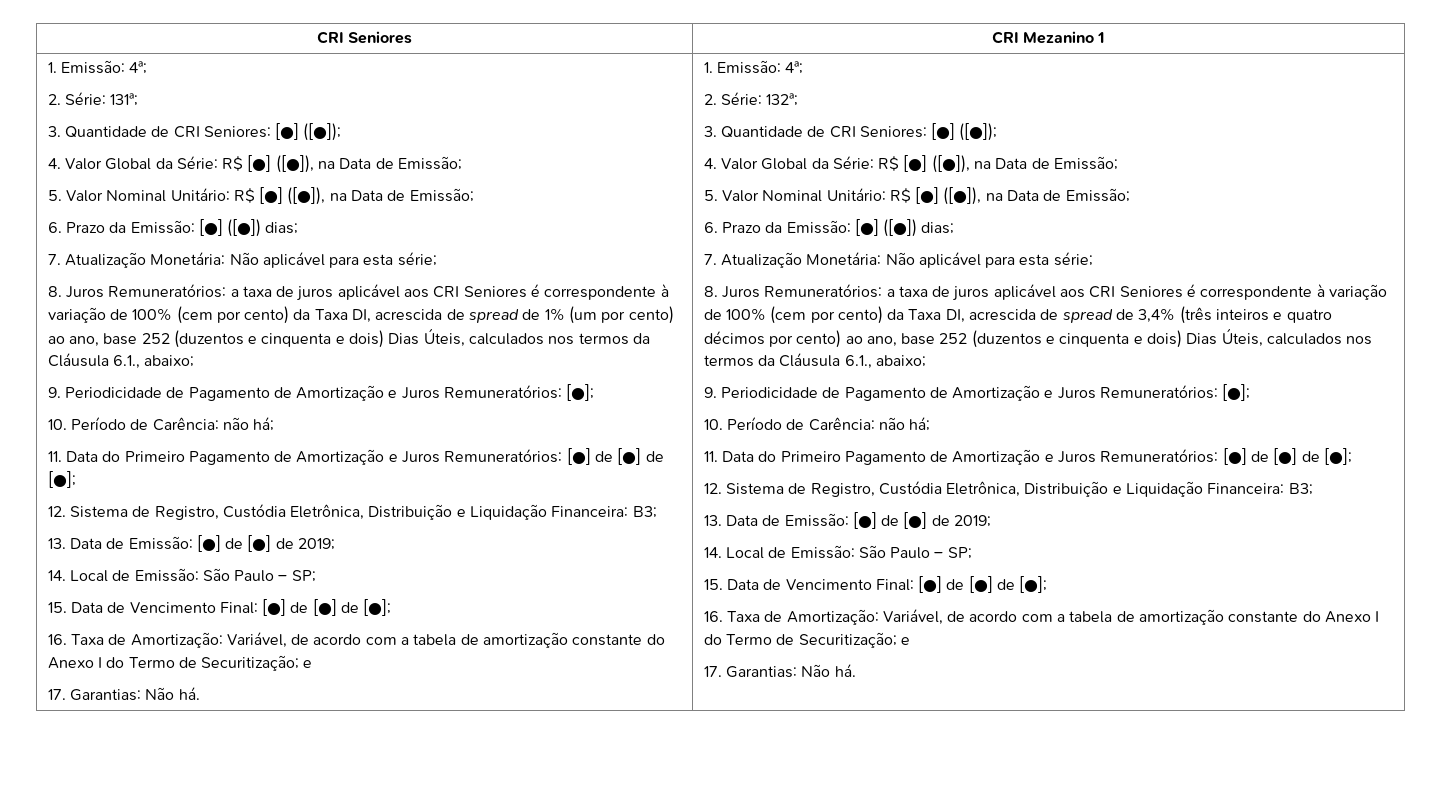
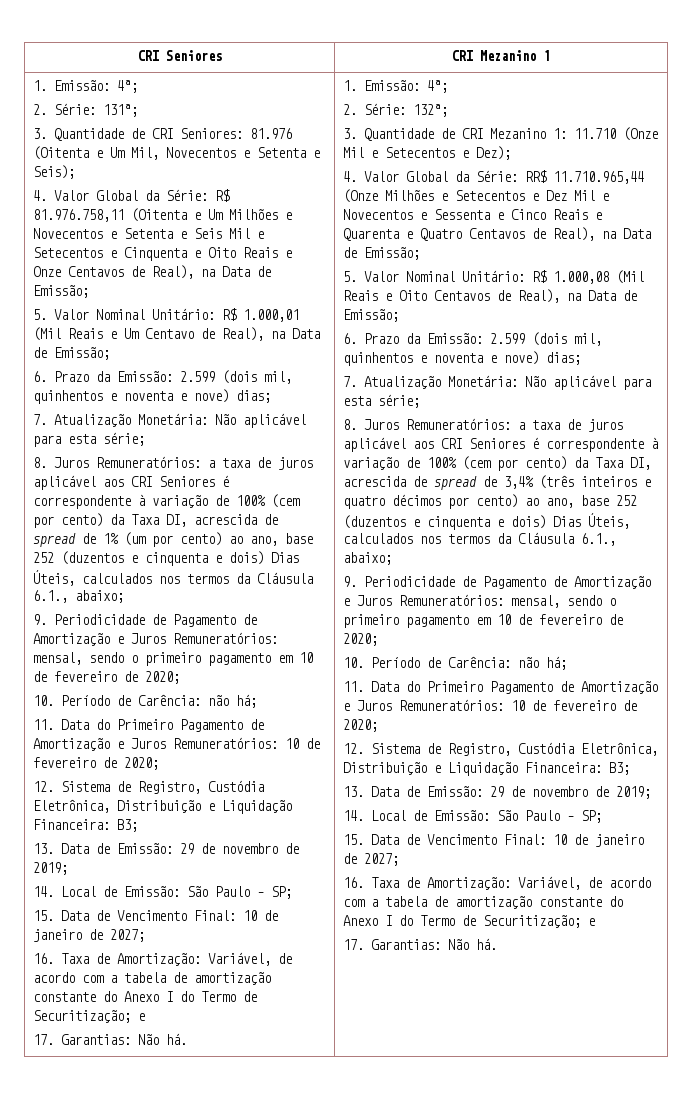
[275,123,342,141] [47,155,463,173] [47,187,474,205] [47,219,262,237] [●] ([●]); // 4. Valor Global da Série: R$ [●] ([●]), na Data de Emissão; // 5. Valor Nominal Unitário: R$ [●] ([●]), na Data de Emissão; // 6. Prazo da Emissão: [●] ([●]) -> [250,128,293,139] [33,146,321,160] [33,165,76,179] [33,189,231,202] [33,208,293,222] [33,228,265,239] [33,247,293,261] [33,265,272,279] [33,285,90,298] [33,308,300,322] [33,327,321,341] [33,347,111,360] [33,370,293,384] [33,389,230,404] 81.976 (Oitenta e Um Mil, Novecentos e Setenta e Seis); // 4. Valor Global da Série: R$ 81.976.758,11 (Oitenta e Um Milhões e Novecentos e Setenta e Seis Mil e Setecentos e Cinquenta e Oito Reais e Onze Centavos de Real), na Data de Emissão; // 5. Valor Nominal Unitário: R$ 1.000,01 (Mil Reais e Um Centavo de Real), na Data de Emissão; // 6. Prazo da Emissão: 2.599 (dois mil, quinhentos e noventa e nove)
[566,384,595,401] [●]; -> [33,652,314,666] [33,671,181,684] mensal, sendo o primeiro pagamento em 10 de fevereiro de 2020;
[566,448,664,465] [47,471,76,488] [●] de [●] de [●]; -> [285,738,321,749] [33,757,160,770] 10 de fevereiro de 2020;
[196,535,272,552] [●] de [●] -> [180,843,279,854] 29 de novembro
[262,599,392,616] [●] de [●] de [●]; -> [243,910,279,921] [33,929,146,942] 10 de janeiro de 2027;
[859,123,998,141] [703,155,1119,173] [703,187,1130,205] [703,219,918,237] Seniores: [●] ([●]); // 4. Valor Global da Série: R$ [●] ([●]), na Data de Emissão; // 5. Valor Nominal Unitário: R$ [●] ([●]), na Data de Emissão; // 6. Prazo da Emissão: [●] ([●]) -> [490,127,659,141] [343,146,512,160] [343,170,645,184] [343,189,610,203] [343,209,603,220] [343,227,652,241] [343,247,421,260] [343,270,645,284] [343,289,638,303] [343,309,400,322] [343,332,603,346] [343,351,540,366] Mezanino 1: 11.710 (Onze Mil e Setecentos e Dez); // 4. Valor Global da Série: RR$ 11.710.965,44 (Onze Milhões e Setecentos e Dez Mil e Novecentos e Sessenta e Cinco Reais e Quarenta e Quatro Centavos de Real), na Data de Emissão; // 5. Valor Nominal Unitário: R$ 1.000,08 (Mil Reais e Oito Centavos de Real), na Data de Emissão; // 6. Prazo da Emissão: 2.599 (dois mil, quinhentos e noventa e nove)
[1222,384,1251,401] [●]; -> [511,595,617,608] [343,614,624,628] [343,633,379,646] mensal, sendo o primeiro pagamento em 10 de fevereiro de 2020;
[1222,448,1353,465] [●] de [●] de [●]; -> [511,700,638,711] [343,719,379,732] 10 de fevereiro de 2020;
[852,512,928,529] [●] de [●] -> [490,786,589,797] 29 de novembro
[918,576,1048,593] [●] de [●] de [●]; -> [553,834,645,847] [343,853,400,866] 10 de janeiro de 2027;

